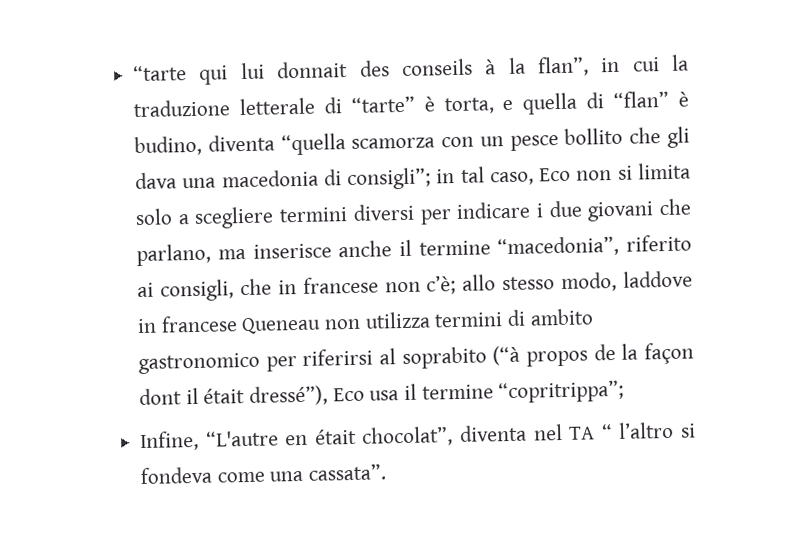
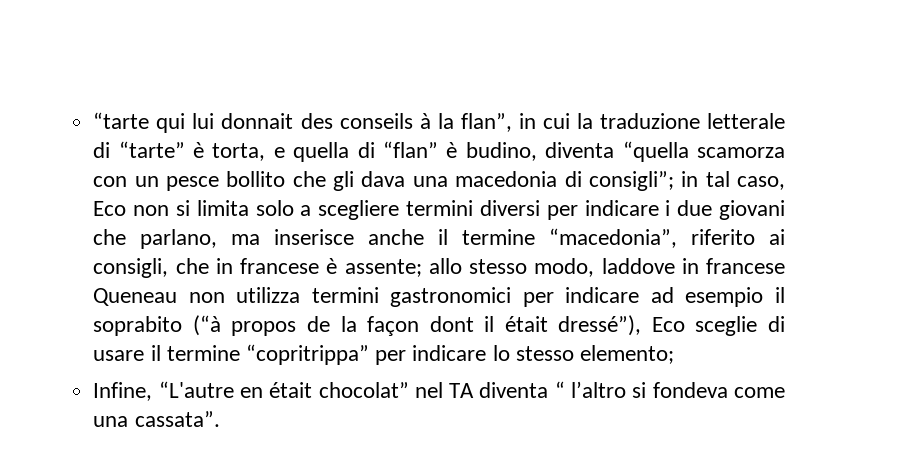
[384,274,457,295] non c’è; -> [326,258,422,277] è assente;
[507,308,594,327] [138,348,397,375] di ambito gastronomico per riferirsi al -> [390,287,786,307] gastronomici per indicare ad esempio il
[369,379,625,404] usa il termine “copritrippa”; -> [695,316,786,336] [93,344,674,365] sceglie di usare il termine “copritrippa” per indicare lo stesso elemento;
[361,424,528,447] chocolat”, diventa -> [318,382,409,398] chocolat”
(596, 433) none -> [479,382,549,398] diventa

